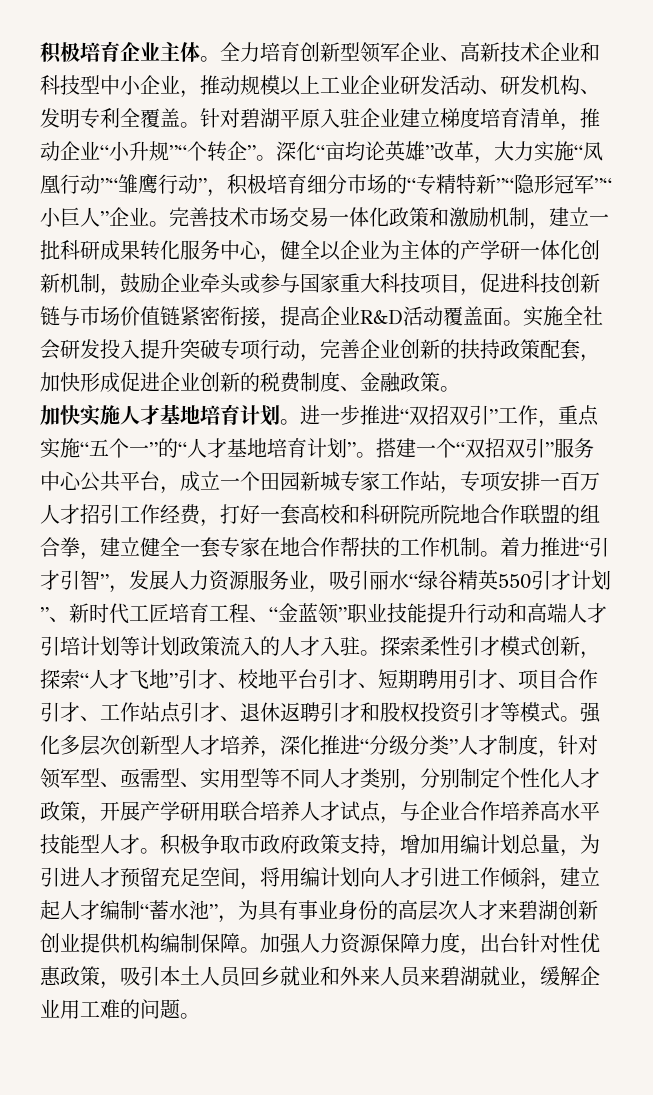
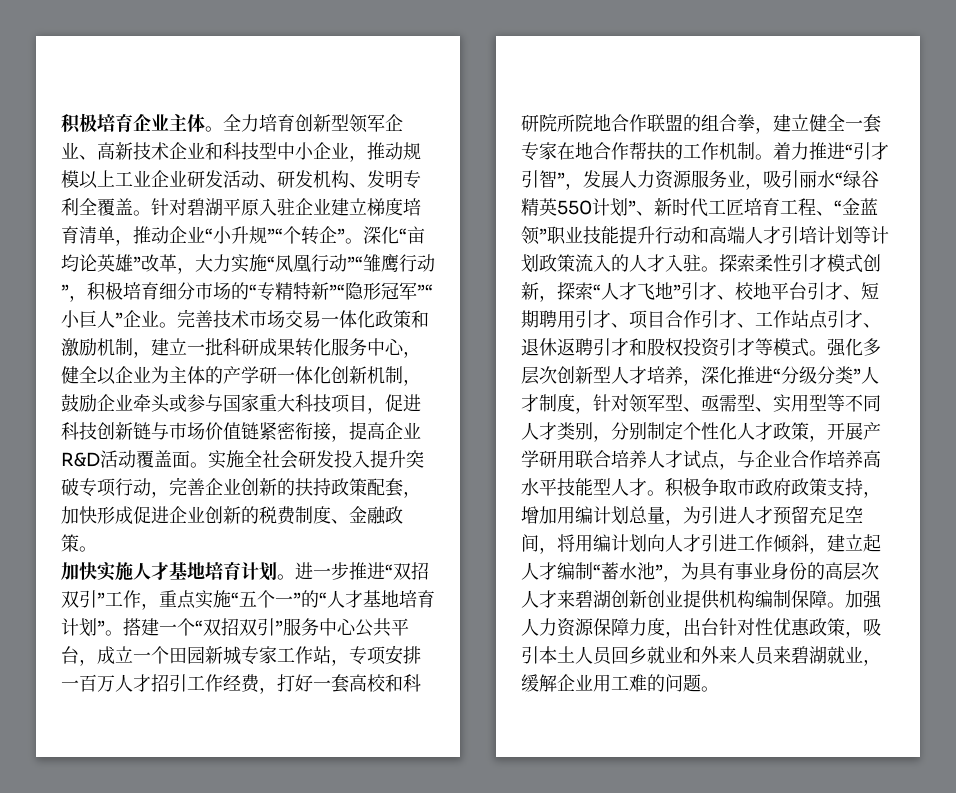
[531,570,571,590] 引才 -> (592, 207) none

